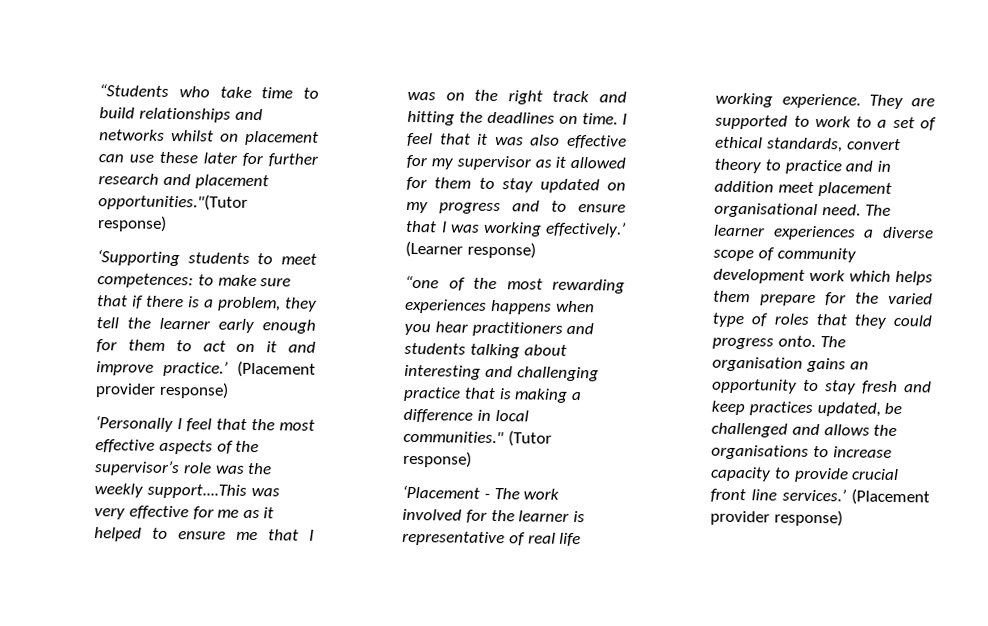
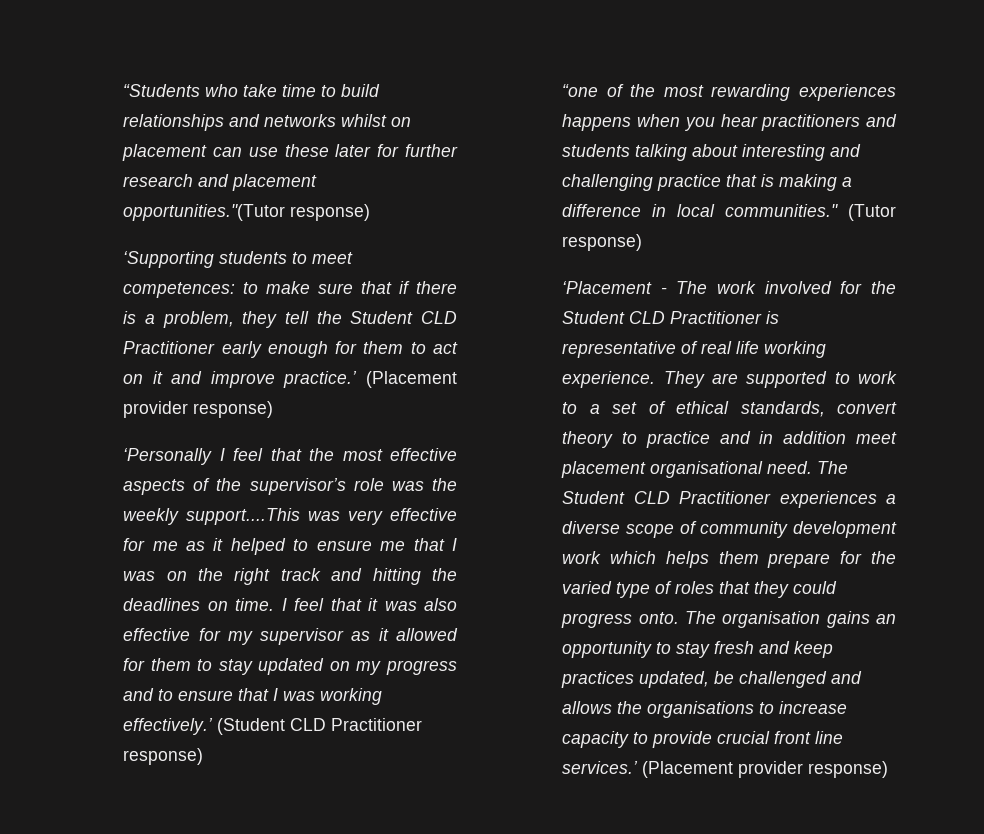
[159,317,211,330] learner -> [350,311,457,324] [123,341,216,354] Student CLD Practitioner
[405,240,464,258] (Learner -> [217,718,423,735] (Student CLD Practitioner
[518,510,570,522] learner -> [562,311,763,324] Student CLD Practitioner
[713,224,766,237] learner -> [562,491,772,504] Student CLD Practitioner

